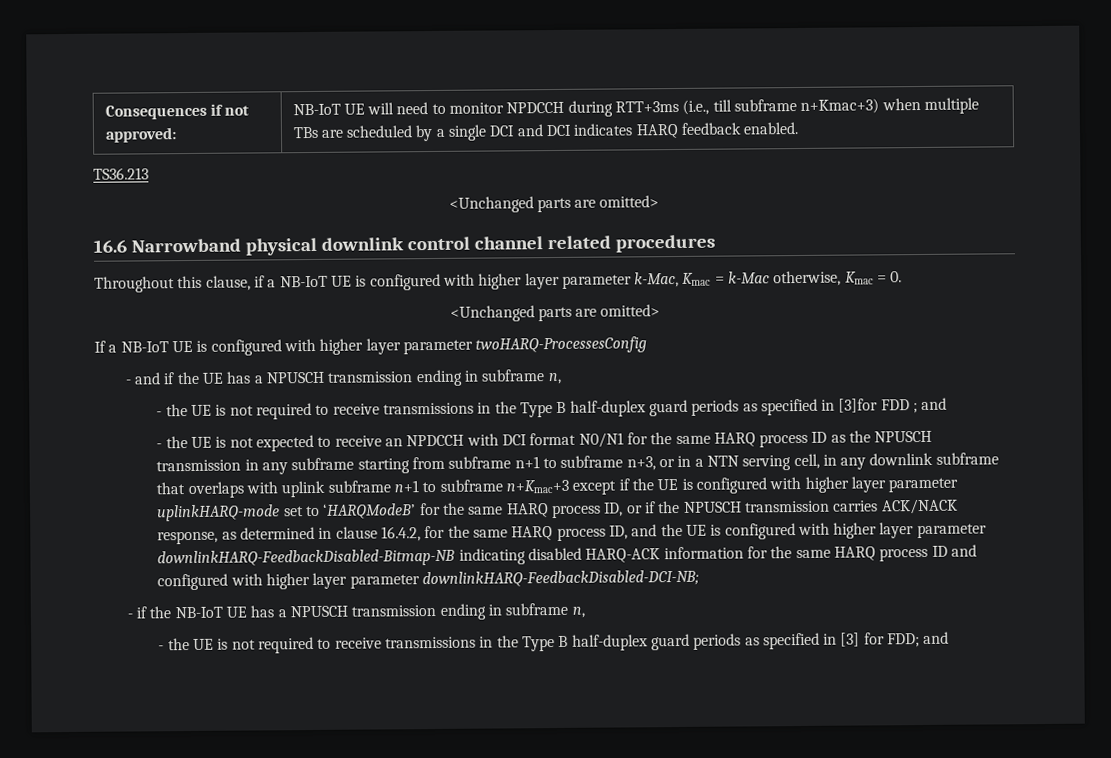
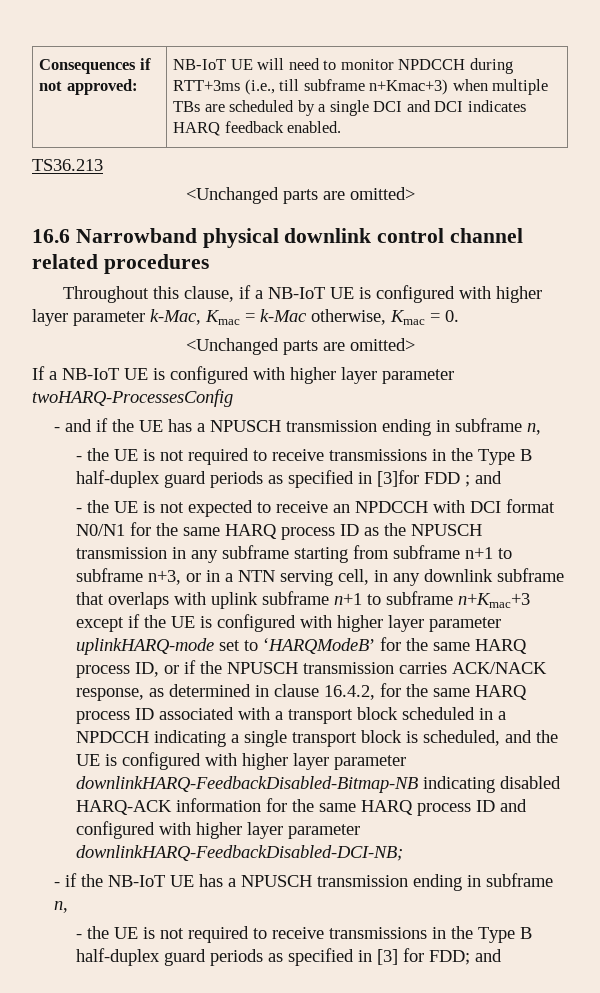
[608,525,628,540] ID, -> [135,707,507,724] [76,730,501,747] ID associated with a transport block scheduled in a NPDCCH indicating a single transport block is scheduled,

